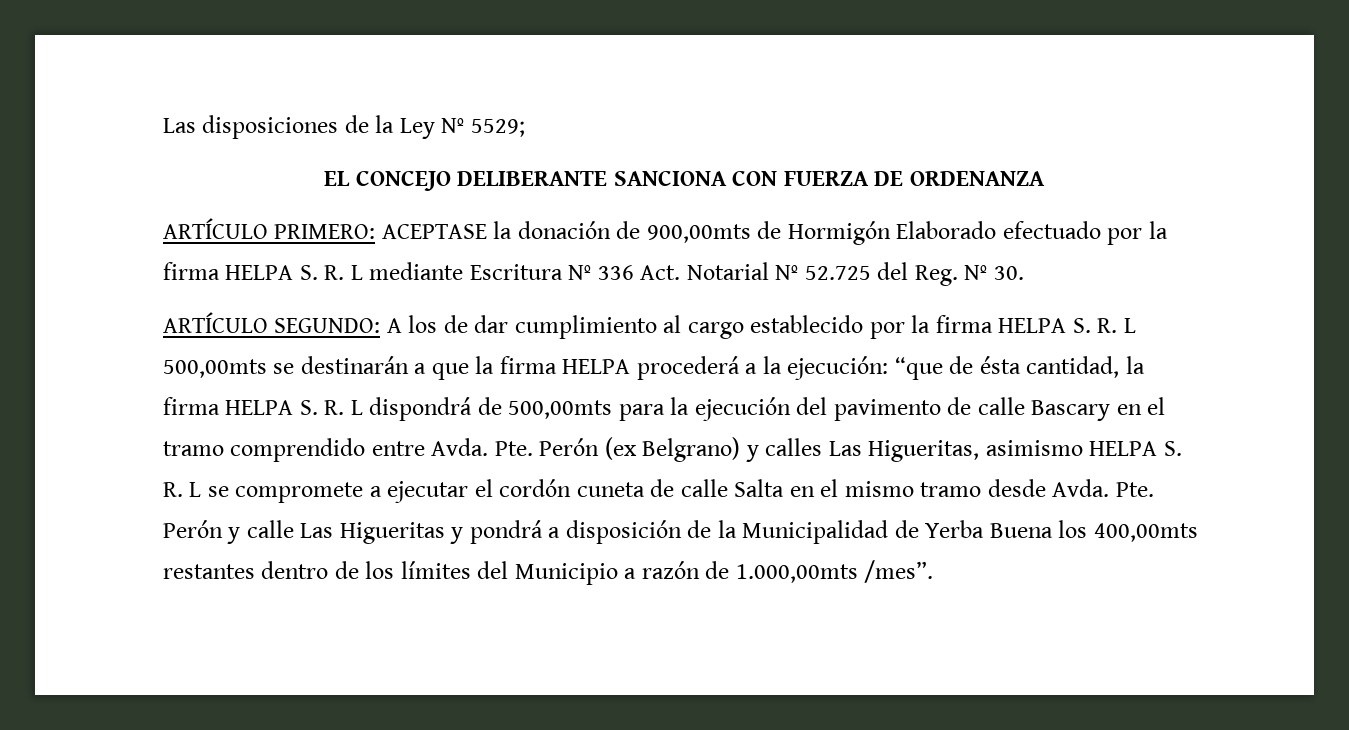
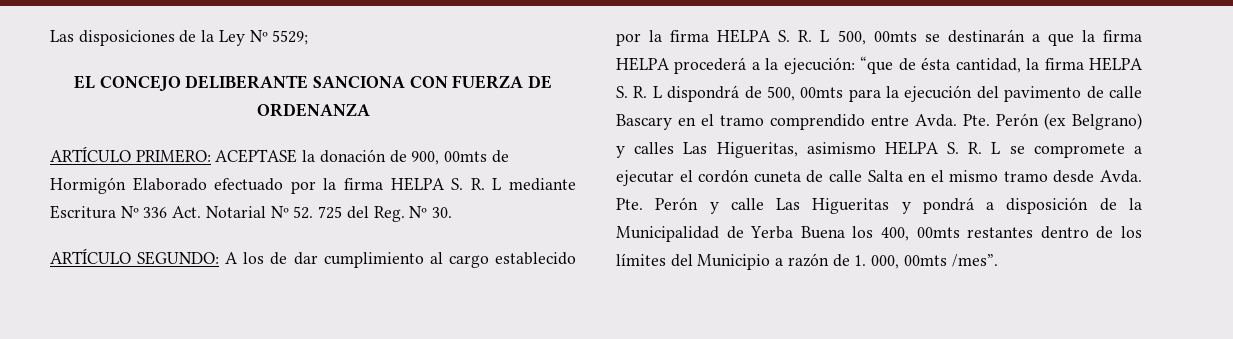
[646,224,751,243] 900,00mts -> [411,151,488,165] 900, 00mts
[804,266,871,280] 52.725 -> [293,206,343,219] 52. 725
[163,359,267,378] 500,00mts -> [837,30,917,45] 500, 00mts
[508,400,613,419] 500,00mts -> [766,86,844,101] 500, 00mts
[1093,523,1198,542] 400,00mts -> [881,227,960,241] 400, 00mts
[735,564,858,583] 1.000,00mts -> [854,255,947,269] 1. 000, 00mts

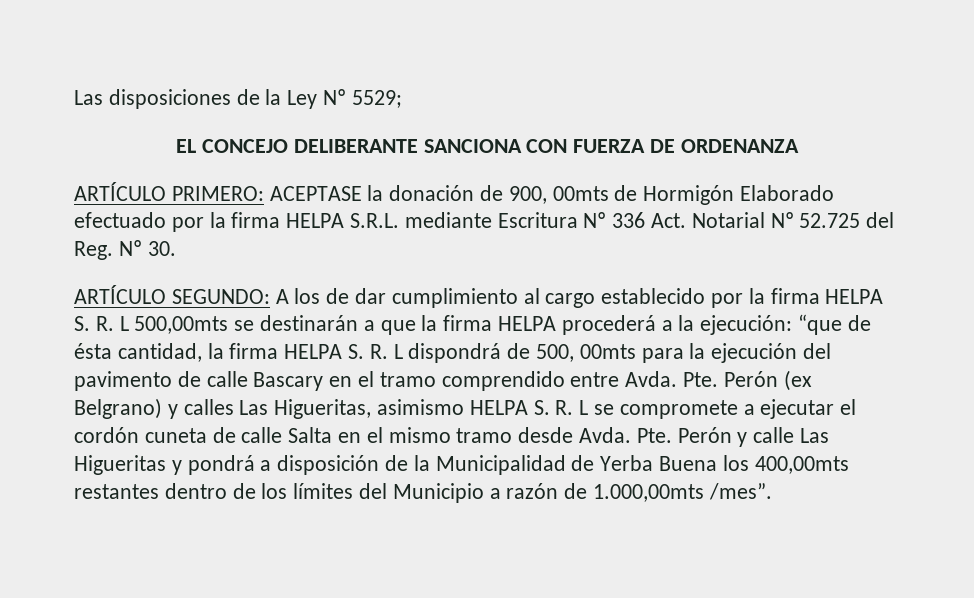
[451,178,502,190] S. R. L -> [350,213,400,228] S.R.L.
[293,206,343,219] 52. 725 -> [799,213,861,228] 52.725
[837,30,917,45] 500, 00mts -> [134,316,229,334] 500,00mts
[881,227,960,241] 400, 00mts -> [754,456,849,474] 400,00mts
[854,255,947,269] 1. 000, 00mts -> [593,484,705,502] 1.000,00mts

